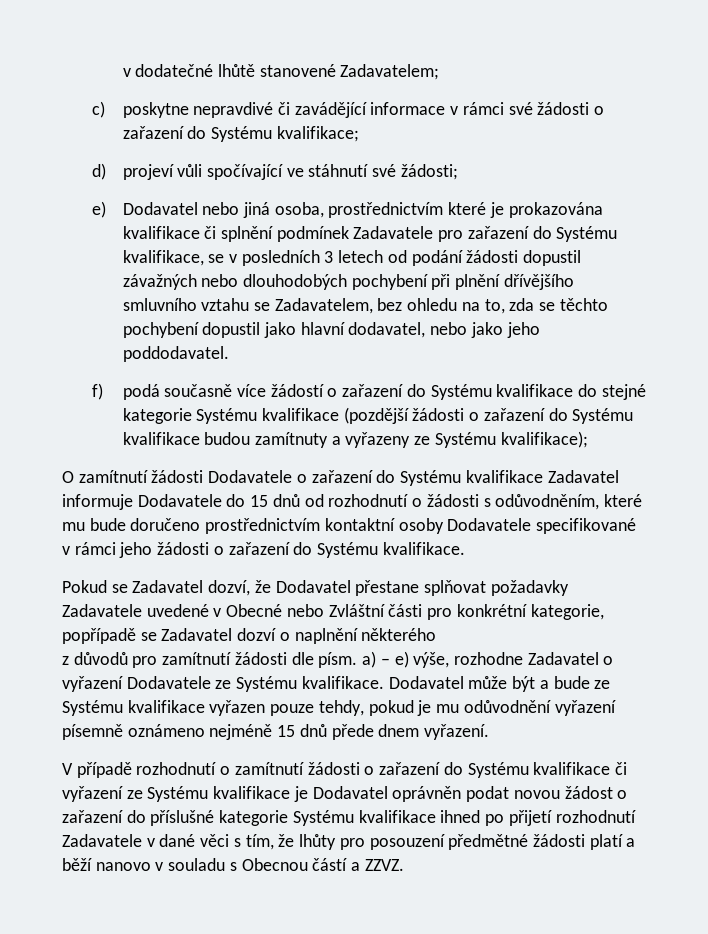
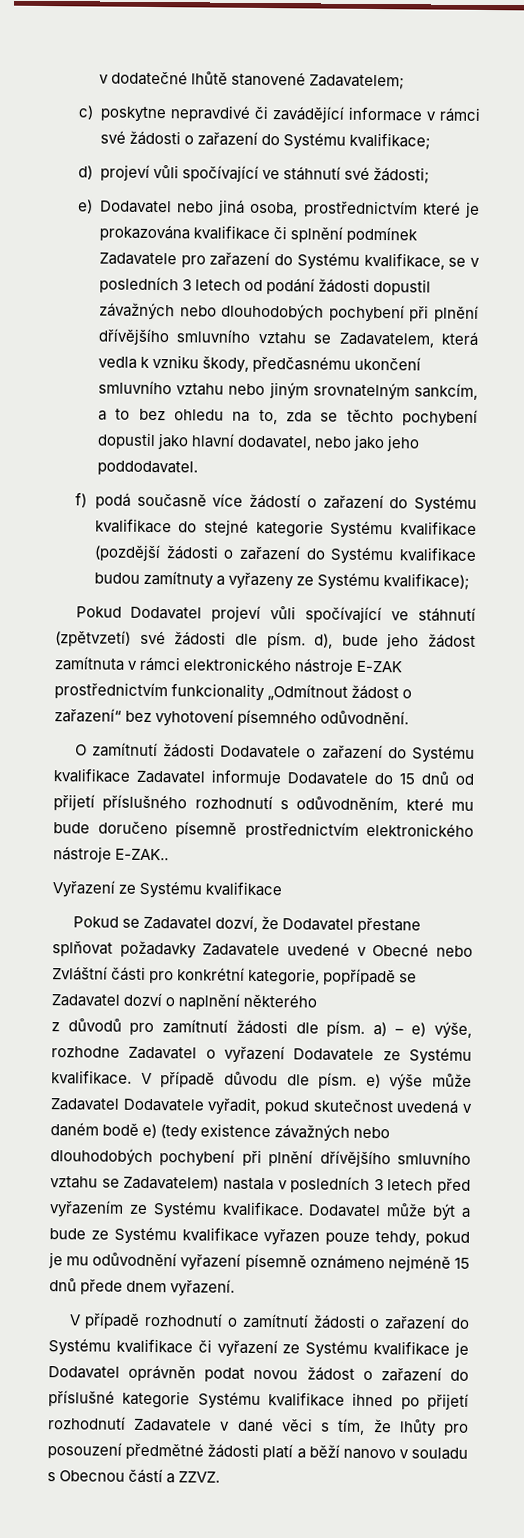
(373, 306) none -> [441,331,479,346] [97,354,422,373] [97,380,478,401] [97,408,131,421] která vedla k vzniku škody, předčasnému ukončení smluvního vztahu nebo jiným srovnatelným sankcím, a to
(588, 439) none -> [75,605,477,624] [55,630,476,650] [54,656,403,675] [54,682,413,702] [54,708,410,727] // Pokud Dodavatel projeví vůli spočívající ve stáhnutí (zpětvzetí) své žádosti dle písm. d), bude jeho žádost zamítnuta v rámci elektronického nástroje E-ZAK prostřednictvím funkcionality „Odmítnout žádost o zařazení“ bez vyhotovení písemného odůvodnění.
[328,494,479,507] rozhodnutí o žádosti -> [53,794,273,812] přijetí příslušného rozhodnutí
[205,518,637,534] [62,542,465,558] prostřednictvím kontaktní osoby Dodavatele specifikované v rámci jeho žádosti o zařazení do Systému kvalifikace. -> [175,821,474,839] [53,846,170,863] [52,880,283,899] písemně prostřednictvím elektronického nástroje E-ZAK.. // Vyřazení ze Systému kvalifikace
(384, 682) none -> [140,1071,472,1091] [50,1097,473,1116] [50,1122,391,1142] [50,1148,471,1168] [50,1175,471,1194] [49,1200,304,1219] V případě důvodu dle písm. e) výše může Zadavatel Dodavatele vyřadit, pokud skutečnost uvedená v daném bodě e) (tedy existence závažných nebo dlouhodobých pochybení při plnění dřívějšího smluvního vztahu se Zadavatelem) nastala v posledních 3 letech před vyřazením ze Systému kvalifikace.

